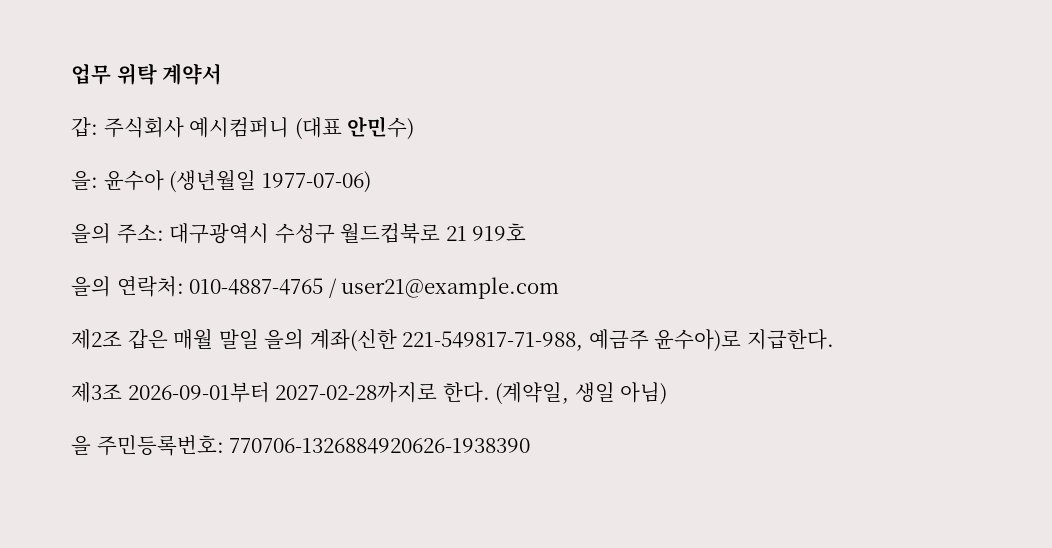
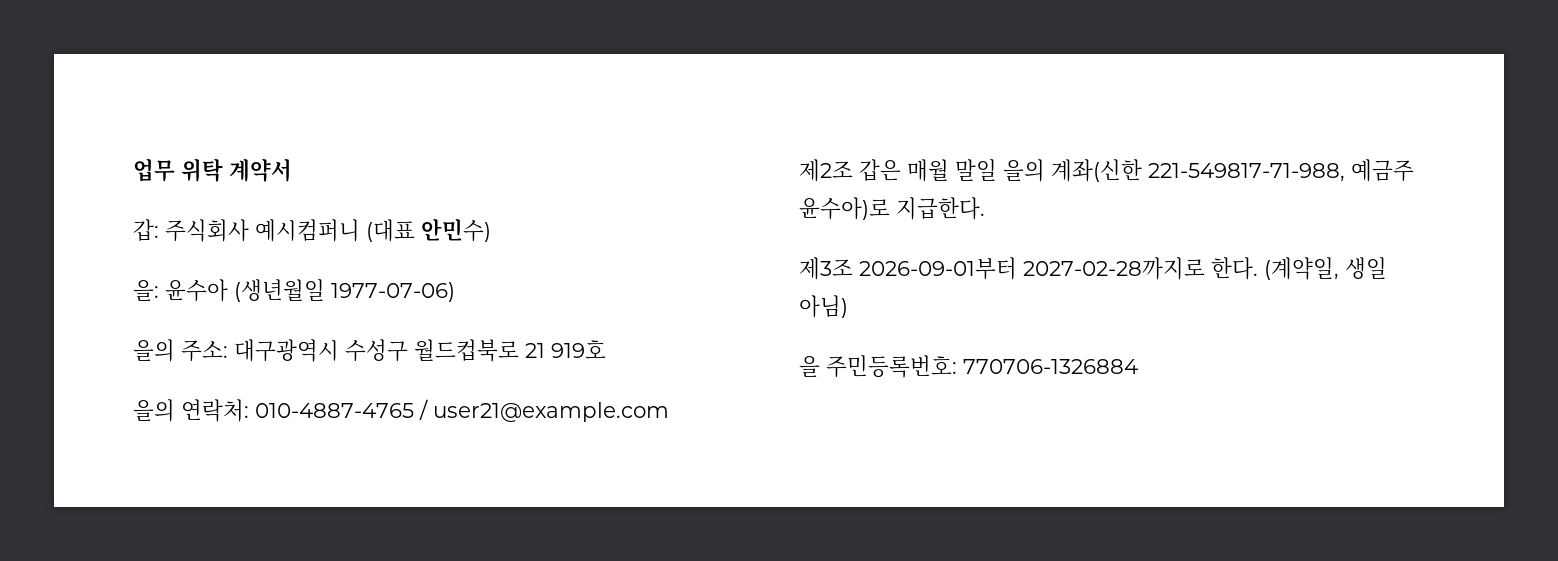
[229,438,531,454] 770706-1326884920626-1938390 -> [963,359,1138,374] 770706-1326884

